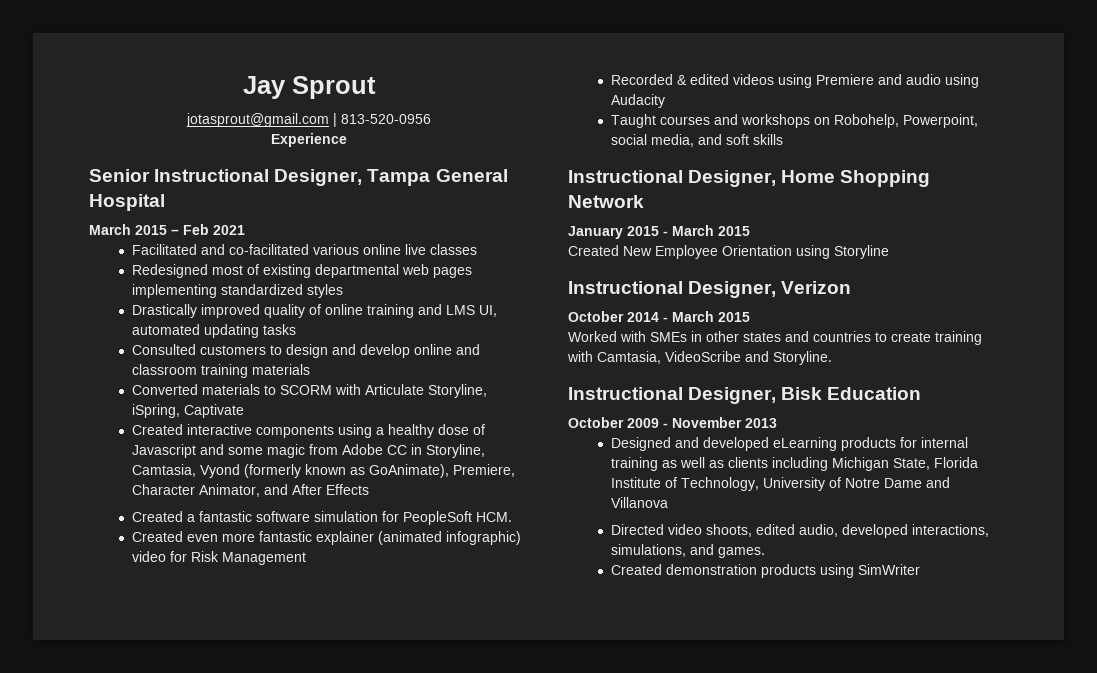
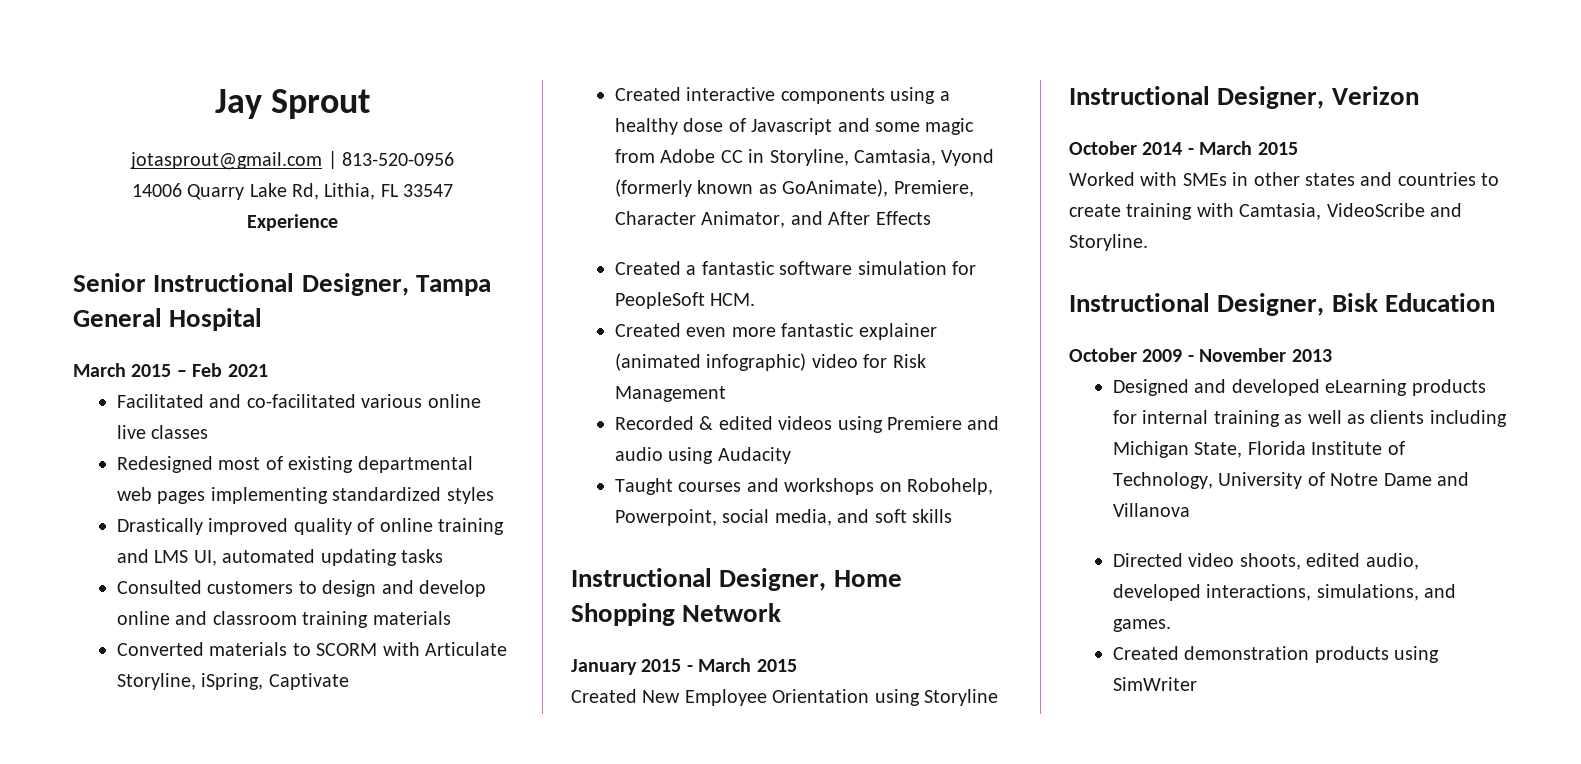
(431, 119) none -> [131,183,454,200] // 14006 Quarry Lake Rd, Lithia, FL 33547

